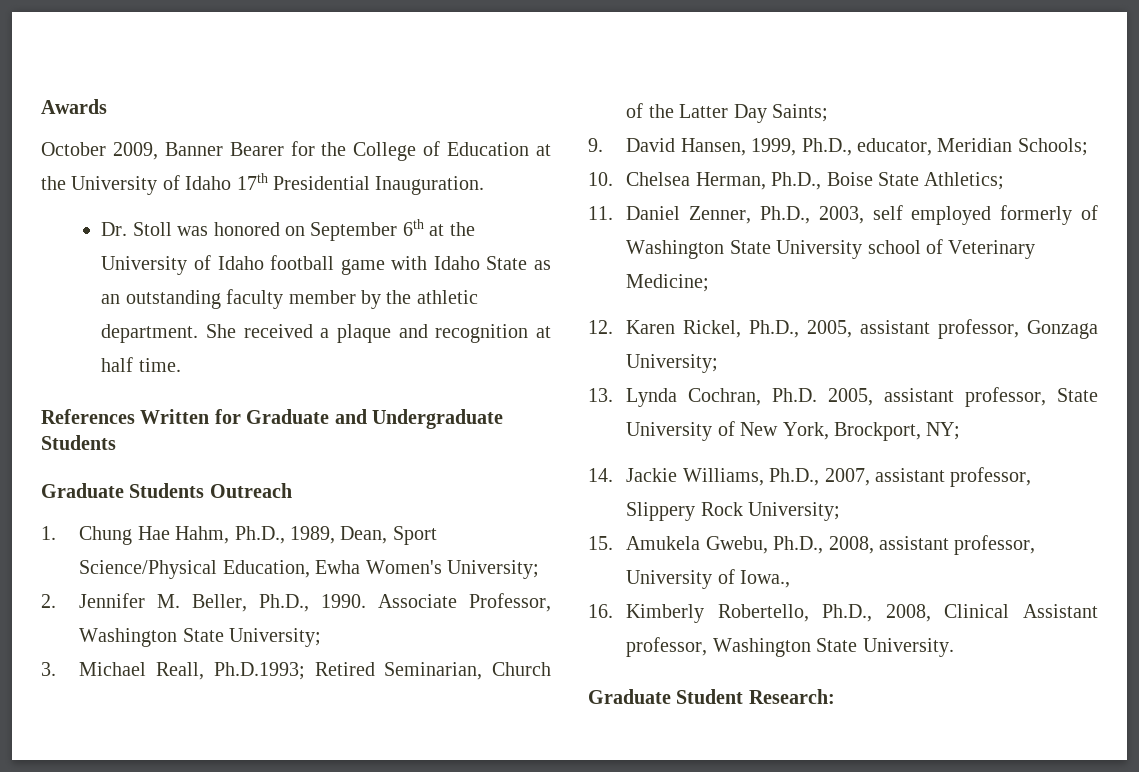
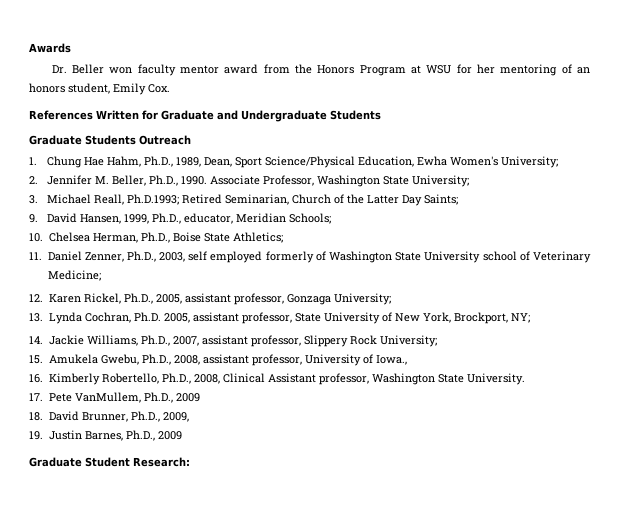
[41,141,552,161] [41,173,485,195] [101,219,475,241] [101,255,551,275] [101,289,478,309] [101,324,551,343] [101,357,181,372] October 2009, Banner Bearer for the College of Education at the University of Idaho 17th Presidential Inauguration. // Dr. Stoll was honored on September 6th at the University of Idaho football game with Idaho State as an outstanding faculty member by the athletic department. She received a plaque and recognition at half time. -> [51,64,590,76] [29,83,170,95] Dr. Beller won faculty mentor award from the Honors Program at WSU for her mentoring of an honors student, Emily Cox.
(954, 647) none -> [29,392,200,403] [29,411,189,422] [29,430,182,441] // 17. Pete VanMullem, Ph.D., 2009 // 18. David Brunner, Ph.D., 2009, // 19. Justin Barnes, Ph.D., 2009

